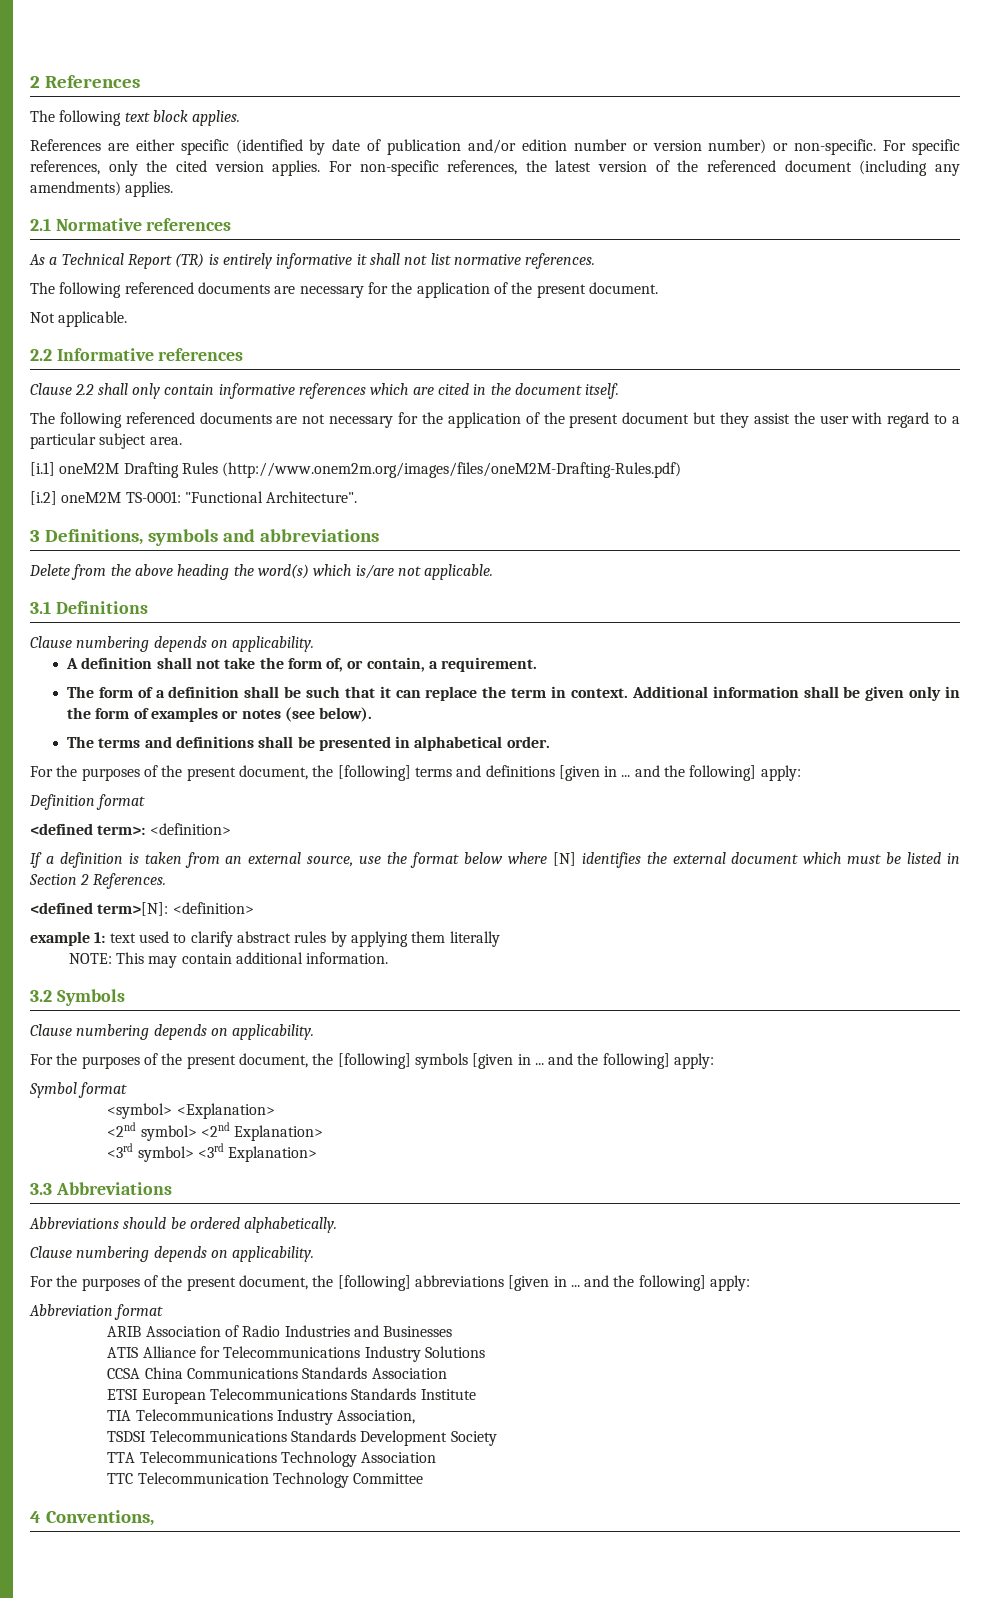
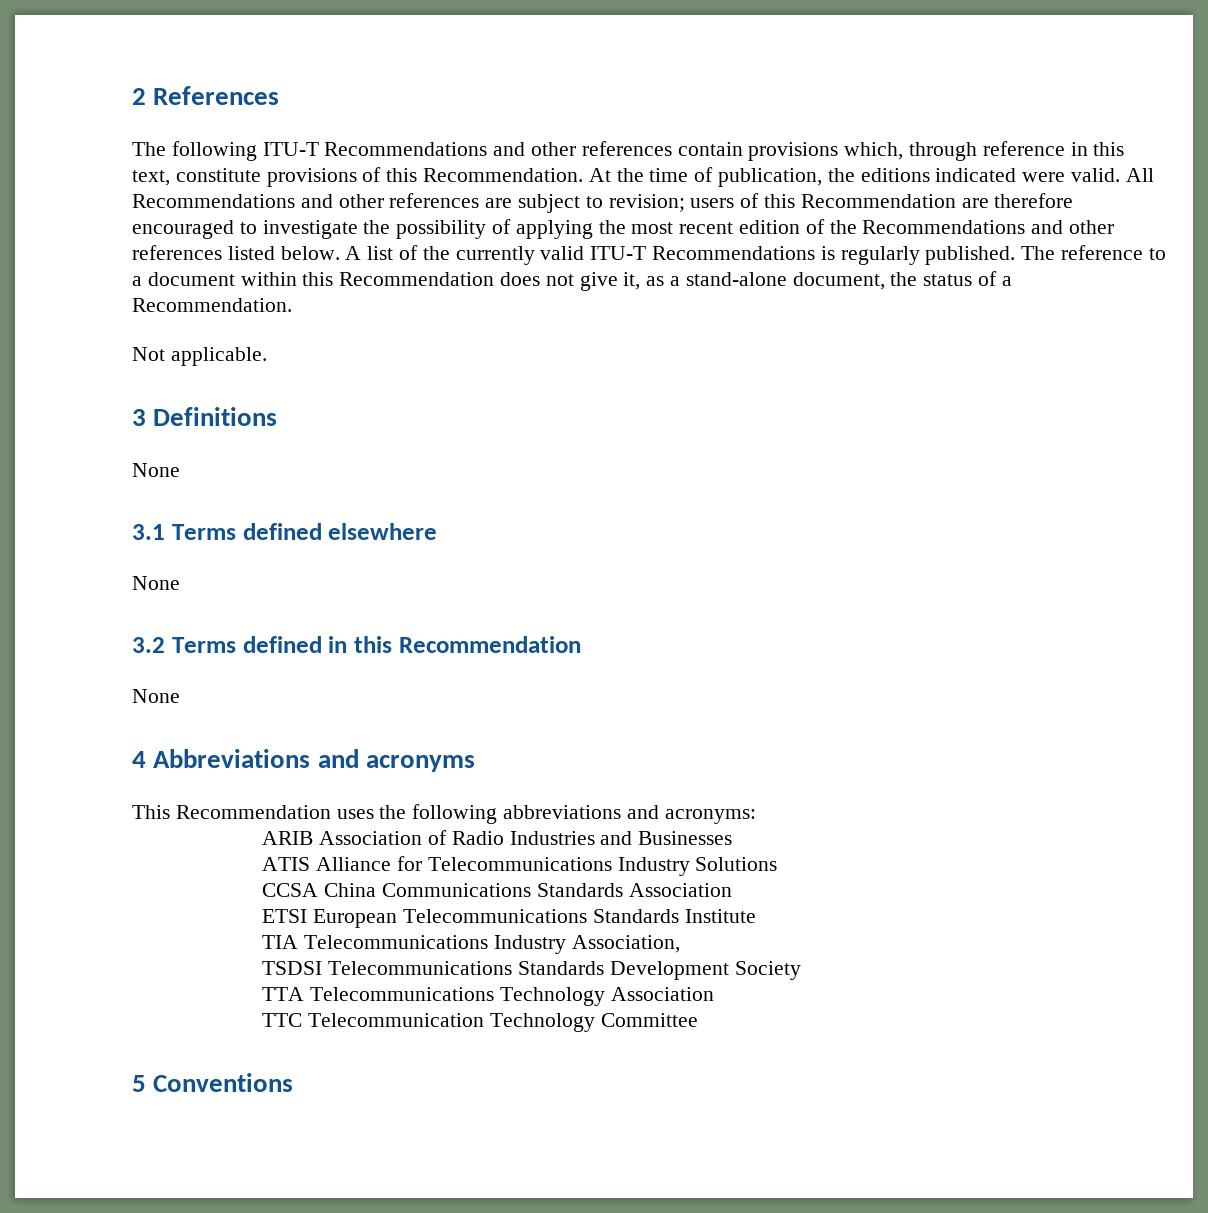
[124,110,241,126] [30,139,961,155] [30,160,960,176] [30,181,174,197] [30,218,232,231] [29,253,596,269] [30,282,658,298] [30,311,128,327] [30,348,244,361] [30,383,620,399] [30,412,961,428] [30,433,182,449] [30,462,682,478] [30,491,358,505] [30,529,379,546] [29,564,494,580] [30,601,148,614] [30,636,315,652] [65,657,538,672] [66,686,961,701] [66,707,373,722] [66,736,550,751] [30,765,801,781] [29,794,146,810] [30,823,231,835] [30,852,961,868] [29,873,166,889] [30,902,254,916] [30,931,500,947] [68,952,389,968] [30,989,125,1006] [30,1024,315,1040] [30,1053,715,1069] [29,1082,128,1098] [107,1103,275,1119] [107,1122,324,1141] [107,1143,318,1162] [30,1182,172,1195] [29,1217,338,1233] [30,1246,315,1262] [30,1275,751,1291] [29,1304,164,1320] text block applies. // References are either specific (identified by date of publication and/or edition number or version number) or non-specific. For specific references, only the cited version applies. For non-specific references, the latest version of the referenced document (including any amendments) applies. // 2.1 Normative references // As a Technical Report (TR) is entirely informative it shall not list normative references. // The following referenced documents are necessary for the application of the present document. // Not applicable. // 2.2 Informative references // Clause 2.2 shall only contain informative references which are cited in the document itself. // The following referenced documents are not necessary for the application of the present document but they assist the user with regard to a particular subject area. // [i.1] oneM2M Drafting Rules (http://www.onem2m.org/images/files/oneM2M-Drafting-Rules.pdf) // [i.2] oneM2M TS-0001: "Functional Architecture". // 3 Definitions, symbols and abbreviations // Delete from the above heading the word(s) which is/are not applicable. // 3.1 Definitions // Clause numbering depends on applicability. // A definition shall not take the form of, or contain, a requirement. // The form of a definition shall be such that it can replace the term in context. Additional information shall be given only in the form of examples or notes (see below). // The terms and definitions shall be presented in alphabetical order. // For the purposes of the present document, the [following] terms and definitions [given in ... and the following] apply: // Definition format // <defined term>: <definition> // If a definition is taken from an external source, use the format below where [N] identifies the external document which must be listed in Section 2 References. // <defined term>[N]: <definition> // example 1: text used to clarify abstract rules by applying them literally // NOTE: This may contain additional information. // 3.2 Symbols // Clause numbering depends on applicability. // For the purposes of the present document, the [following] symbols [given in ... and the following] apply: // Symbol format // <symbol> <Explanation> // <2nd symbol> <2nd Explanation> // <3rd symbol> <3rd Explanation> // 3.3 Abbreviations // Abbreviations should be ordered alphabetically. // Clause numbering depends on applicability. // For the purposes of the present document, the [following] abbreviations [given in ... and the following] apply: // Abbreviation format -> [262,141,1125,161] [132,167,1154,187] [132,193,1074,213] [132,219,1115,239] [132,245,1166,265] [132,271,1012,291] [132,298,292,312] [132,347,267,366] [132,407,278,426] [132,463,180,477] [132,523,438,540] [132,576,180,590] [132,636,581,653] [132,689,180,703] [132,749,475,772] [132,804,756,824] ITU-T Recommendations and other references contain provisions which, through reference in this text, constitute provisions of this Recommendation. At the time of publication, the editions indicated were valid. All Recommendations and other references are subject to revision; users of this Recommendation are therefore encouraged to investigate the possibility of applying the most recent edition of the Recommendations and other references listed below. A list of the currently valid ITU-T Recommendations is regularly published. The reference to a document within this Recommendation does not give it, as a stand-alone document, the status of a Recommendation. // Not applicable. // 3 Definitions // None // 3.1 Terms defined elsewhere // None // 3.2 Terms defined in this Recommendation // None // 4 Abbreviations and acronyms // This Recommendation uses the following abbreviations and acronyms:
[30,1510,154,1526] 4 Conventions, -> [132,1073,294,1092] 5 Conventions

